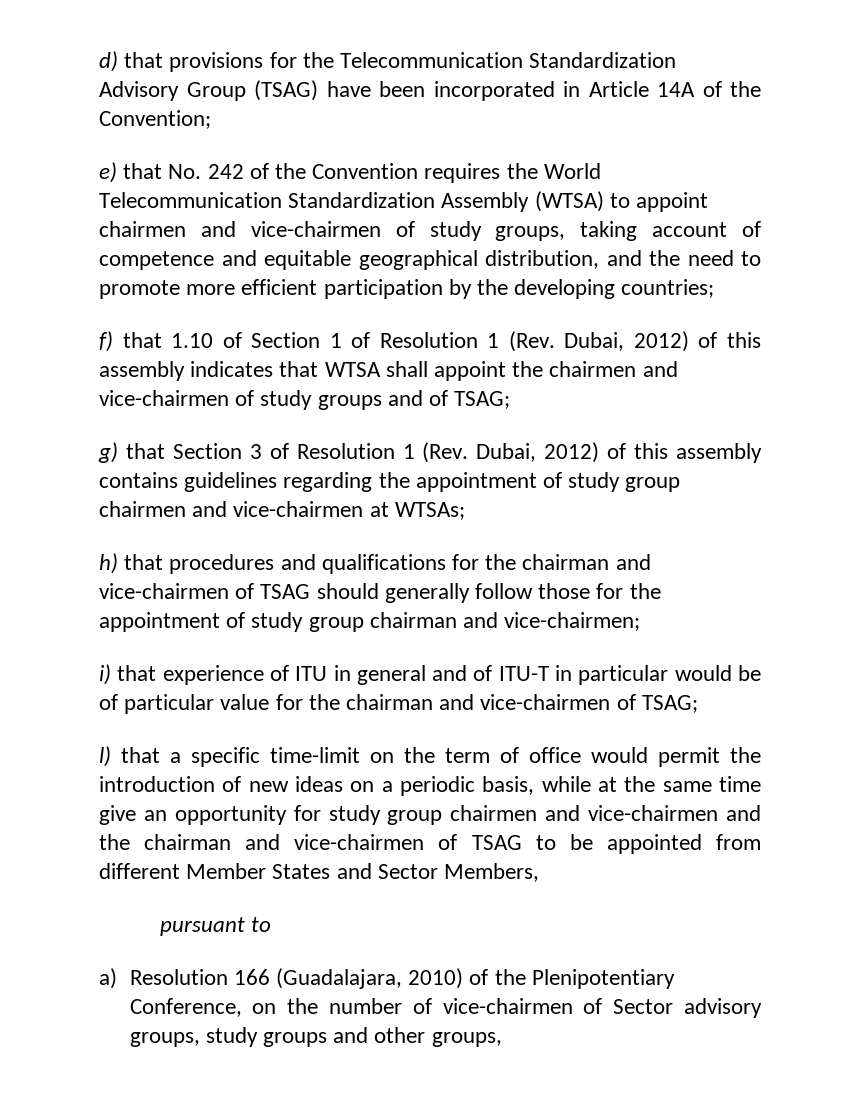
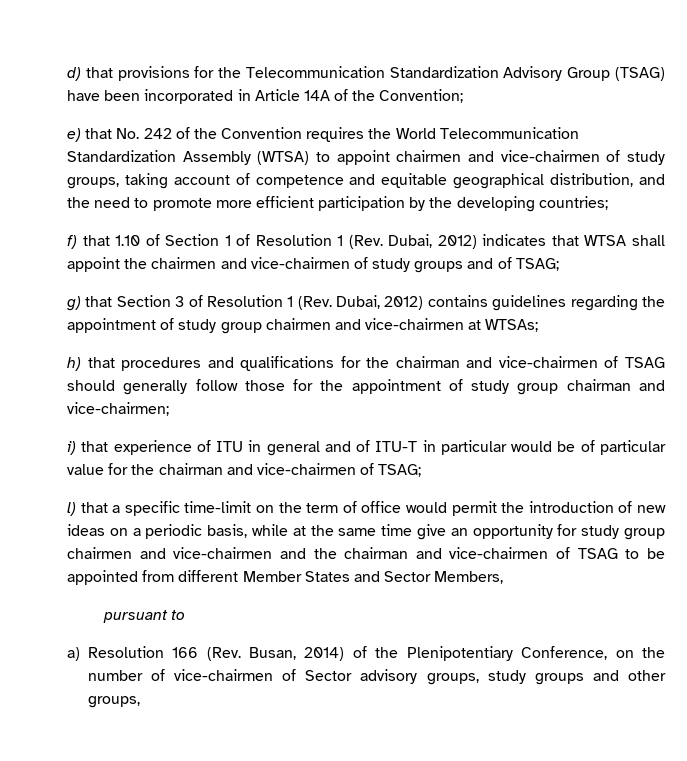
[698,332,762,348] [99,361,185,381] of this assembly -> (477, 242) none
[607,443,762,463] of this assembly -> (424, 303) none
[276,968,464,989] (Guadalajara, 2010) -> [206,647,345,661] (Rev. Busan, 2014)

